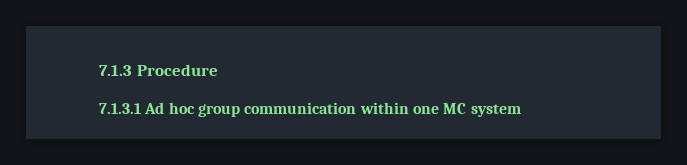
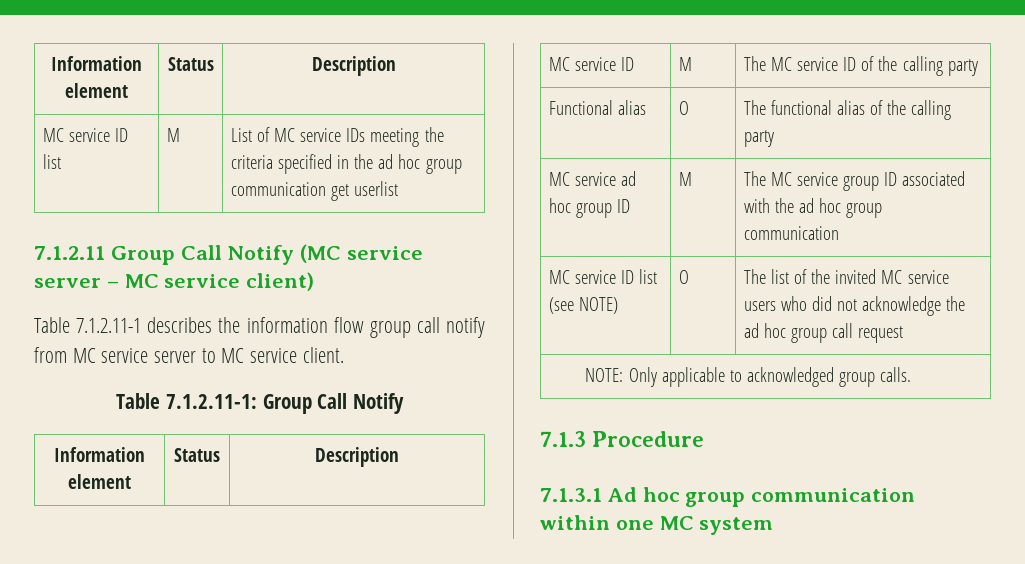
(99, 70) none -> [51,56,142,71] [65,83,128,98] [167,57,214,71] [311,56,396,76] [42,128,129,142] [42,154,61,169] [166,128,180,142] [230,127,444,147] [230,154,462,174] [230,181,399,201] [34,244,424,265] [34,272,315,291] [34,317,485,338] [34,347,344,363] [116,393,404,414] [54,447,145,462] [68,474,131,489] [174,448,220,462] [315,447,399,467] [548,57,635,71] [678,57,692,71] [743,56,978,76] [548,100,646,115] [678,101,689,115] [743,100,952,120] [743,130,774,147] [548,171,637,186] [548,198,631,218] [678,172,692,186] [743,171,966,191] [743,198,883,218] [743,226,839,240] [548,269,658,284] [548,297,618,314] [678,270,689,284] [743,269,949,284] [743,296,966,316] [743,323,904,343] [585,367,912,387] Information element | Status | Description // MC service ID list | M | List of MC service IDs meeting the criteria specified in the ad hoc group communication get userlist // 7.1.2.11 Group Call Notify (MC service server – MC service client) // Table 7.1.2.11-1 describes the information flow group call notify from MC service server to MC service client. // Table 7.1.2.11-1: Group Call Notify // Information element | Status | Description // MC service ID | M | The MC service ID of the calling party // Functional alias | O | The functional alias of the calling party // MC service ad hoc group ID | M | The MC service group ID associated with the ad hoc group communication // MC service ID list (see NOTE) | O | The list of the invited MC service users who did not acknowledge the ad hoc group call request // NOTE: Only applicable to acknowledged group calls. //

